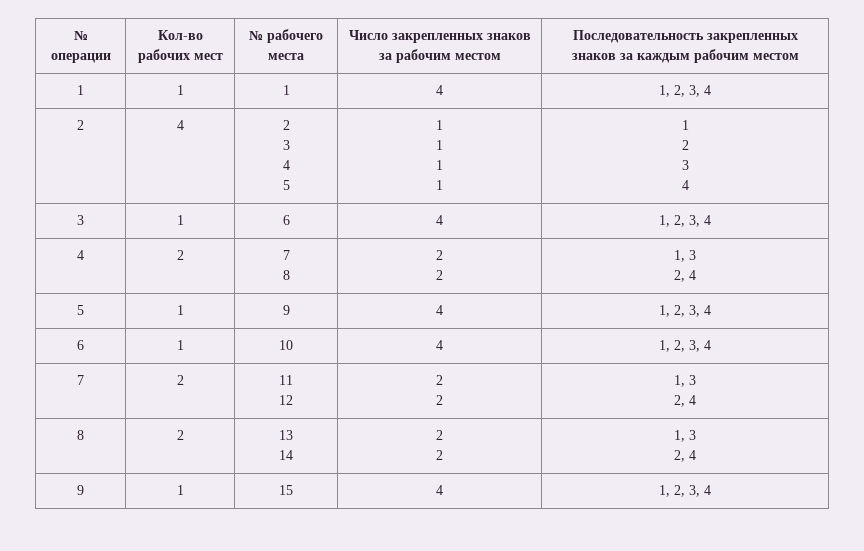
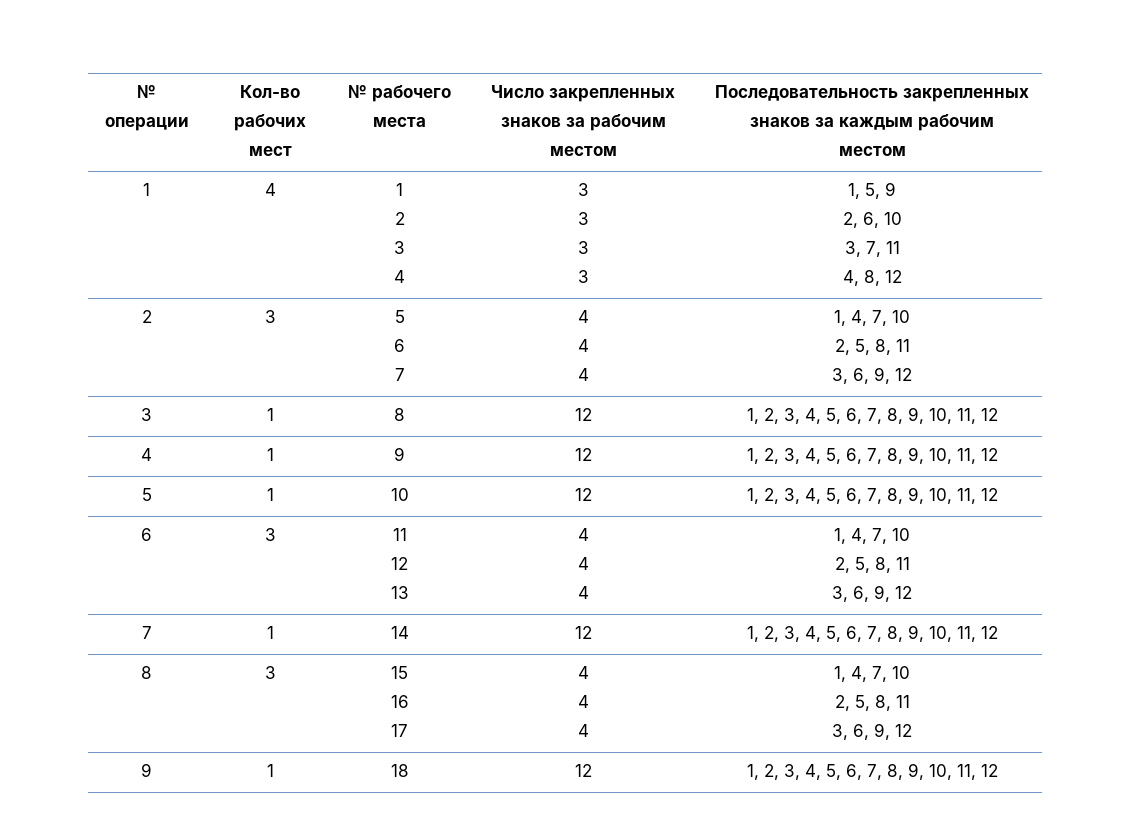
[176,85,184,95] [282,85,290,95] [436,85,444,95] [659,85,711,97] [77,120,84,130] [176,120,184,130] [282,120,290,130] [282,140,290,150] [282,160,290,170] [282,180,290,190] [436,120,444,130] [436,140,444,150] [436,160,444,170] [436,180,444,190] [681,120,689,130] [681,140,689,150] [681,160,689,170] [681,180,689,190] | 1 | 1 | 4 | 1, 2, 3, 4 // 2 | 4 | 2 // 3 // 4 // 5 | 1 // 1 // 1 // 1 | 1 // 2 // 3 // 4 -> [264,183,276,196] [396,183,404,196] [394,212,405,225] [394,241,406,254] [394,270,406,283] [577,183,589,196] [577,212,589,225] [577,241,589,254] [577,270,589,283] [848,182,896,199] [842,212,902,228] [844,241,900,257] [842,270,902,286] [141,310,152,323] [264,310,276,323] [394,310,405,323] [394,339,406,352] [394,368,405,381] [577,310,589,323] [577,339,589,352] [577,368,589,381] [834,310,910,326] [834,339,910,355] [832,367,912,384] | 4 | 1 // 2 // 3 // 4 | 3 // 3 // 3 // 3 | 1, 5, 9 // 2, 6, 10 // 3, 7, 11 // 4, 8, 12 // 2 | 3 | 5 // 6 // 7 | 4 // 4 // 4 | 1, 4, 7, 10 // 2, 5, 8, 11 // 3, 6, 9, 12
[282,215,290,225] [436,215,444,225] [659,215,711,227] [77,250,84,260] [176,250,184,260] [282,250,290,260] [282,270,290,280] [436,250,444,260] [436,270,444,280] [674,250,696,262] [674,270,696,282] 6 | 4 | 1, 2, 3, 4 // 4 | 2 | 7 // 8 | 2 // 2 | 1, 3 // 2, 4 -> [394,408,406,421] [574,408,592,421] [746,407,998,424] [141,448,152,461] [266,448,274,461] [394,447,406,461] [574,448,592,461] [746,447,998,464] 8 | 12 | 1, 2, 3, 4, 5, 6, 7, 8, 9, 10, 11, 12 // 4 | 1 | 9 | 12 | 1, 2, 3, 4, 5, 6, 7, 8, 9, 10, 11, 12
[282,305,290,315] [436,305,444,315] [659,305,711,317] [77,340,84,350] [176,340,184,350] [279,340,293,350] [436,340,444,350] [659,340,711,352] [77,375,84,385] [176,375,184,385] [279,375,293,385] [279,395,293,405] [436,375,444,385] [436,395,444,405] [674,375,696,387] [674,395,696,407] [77,430,84,440] [176,430,184,440] [279,430,293,440] [279,450,293,460] [436,430,444,440] [436,450,444,460] [674,430,696,442] [674,450,696,462] 9 | 4 | 1, 2, 3, 4 // 6 | 1 | 10 | 4 | 1, 2, 3, 4 // 7 | 2 | 11 // 12 | 2 // 2 | 1, 3 // 2, 4 // 8 | 2 | 13 // 14 | 2 // 2 | 1, 3 // 2, 4 -> [390,488,409,501] [574,488,592,501] [746,487,998,504] [141,528,152,541] [264,528,276,541] [392,528,407,541] [391,557,409,570] [390,586,409,599] [577,528,589,541] [577,557,589,570] [577,586,589,599] [834,528,910,544] [834,557,910,573] [832,585,912,602] [141,626,152,639] [266,626,274,639] [390,626,409,639] [574,626,592,639] [746,625,998,642] [141,666,152,679] [264,666,276,679] [391,666,409,679] [390,695,409,708] [391,724,409,737] [577,666,589,679] [577,695,589,708] [577,724,589,737] [834,666,910,682] [834,695,910,711] [832,723,912,740] 10 | 12 | 1, 2, 3, 4, 5, 6, 7, 8, 9, 10, 11, 12 // 6 | 3 | 11 // 12 // 13 | 4 // 4 // 4 | 1, 4, 7, 10 // 2, 5, 8, 11 // 3, 6, 9, 12 // 7 | 1 | 14 | 12 | 1, 2, 3, 4, 5, 6, 7, 8, 9, 10, 11, 12 // 8 | 3 | 15 // 16 // 17 | 4 // 4 // 4 | 1, 4, 7, 10 // 2, 5, 8, 11 // 3, 6, 9, 12
[279,485,293,495] [436,485,444,495] [659,485,711,497] 15 | 4 | 1, 2, 3, 4 -> [390,764,409,777] [574,764,592,777] [746,763,998,780] 18 | 12 | 1, 2, 3, 4, 5, 6, 7, 8, 9, 10, 11, 12

